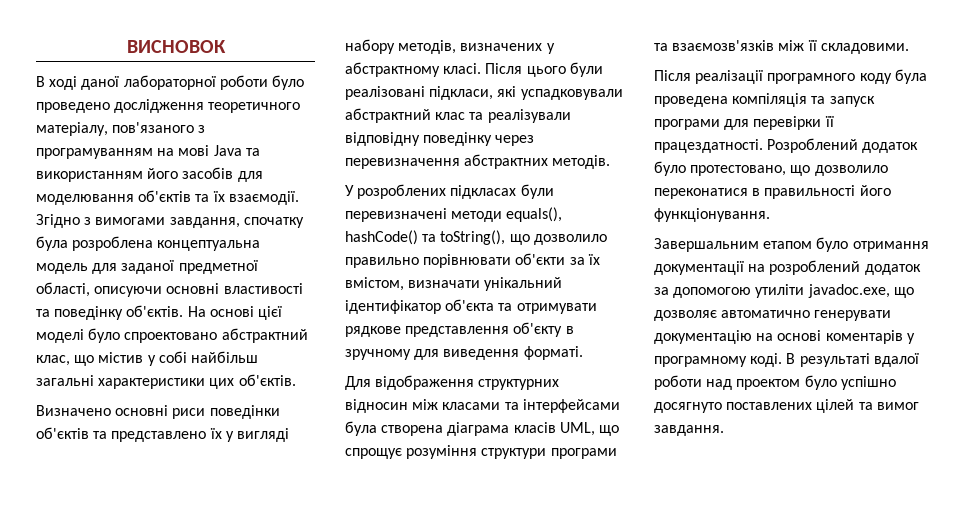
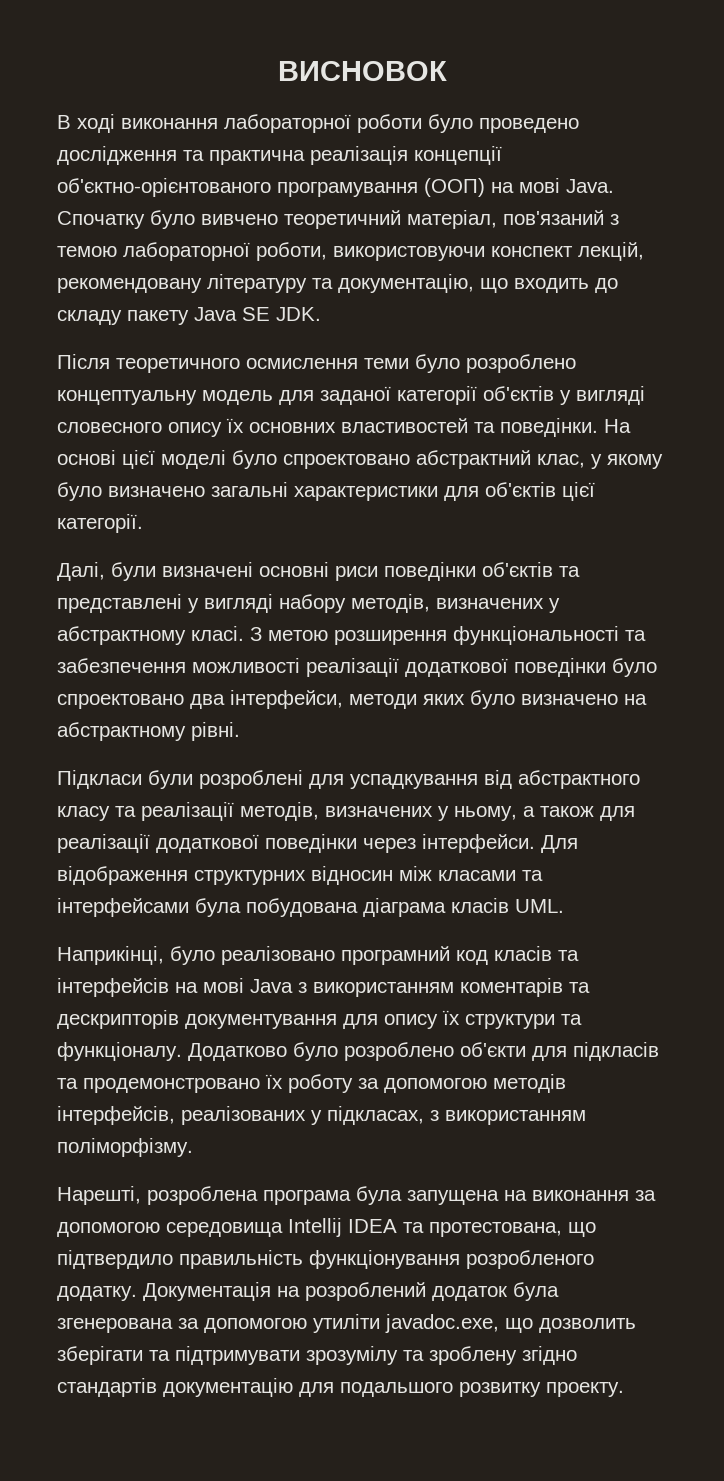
[81,76,120,90] даної -> [121,118,218,129] виконання
[208,102,301,113] [36,122,206,136] [36,145,260,159] [36,167,263,182] [36,190,299,205] [36,214,304,228] [36,236,261,251] [36,260,258,274] [36,282,303,297] [36,305,184,320] теоретичного матеріалу, пов'язаного з програмуванням на мові Java та використанням його засобів для моделювання об'єктів та їх взаємодії. Згідно з вимогами завдання, спочатку була розроблена концептуальна модель для заданої предметної області, описуючи основні властивості та поведінку об'єктів. -> [183,146,502,165] [57,178,614,197] [57,210,619,229] [57,242,644,261] [57,274,618,293] [57,307,321,325] [57,354,576,373] [57,386,645,405] [57,418,598,437] та практична реалізація концепції об'єктно-орієнтованого програмування (ООП) на мові Java. Спочатку було вивчено теоретичний матеріал, пов'язаний з темою лабораторної роботи, використовуючи конспект лекцій, рекомендовану літературу та документацію, що входить до складу пакету Java SE JDK. // Після теоретичного осмислення теми було розроблено концептуальну модель для заданої категорії об'єктів у вигляді словесного опису їх основних властивостей та поведінки.
[74,351,258,366] [36,374,296,389] [36,405,111,416] що містив у собі найбільш загальні характеристики цих об'єктів. // Визначено -> [591,454,663,469] [57,482,595,501] [57,514,143,533] [57,562,253,581] у якому було визначено загальні характеристики для об'єктів цієї категорії. // Далі, були визначені
[111,428,222,442] представлено їх -> [57,594,182,613] представлені
[485,62,603,77] [345,86,623,100] [345,108,571,123] [345,132,535,146] [345,154,611,169] [345,184,554,199] [345,207,563,222] [345,230,607,245] [345,253,600,268] [345,277,563,291] [345,299,597,314] [345,322,574,337] [345,346,583,360] Після цього були реалізовані підкласи, які успадковували абстрактний клас та реалізували відповідну поведінку через перевизначення абстрактних методів. // У розроблених підкласах були перевизначені методи equals(), hashCode() та toString(), що дозволило правильно порівнювати об'єкти за їх вмістом, визначати унікальний ідентифікатор об'єкта та отримувати рядкове представлення об'єкту в зручному для виведення форматі. // -> [250,626,646,645] [57,658,657,677] [57,690,647,709] [57,722,240,741] [57,770,640,789] [57,802,635,821] [57,834,535,853] З метою розширення функціональності та забезпечення можливості реалізації додаткової поведінки було спроектовано два інтерфейси, методи яких було визначено на абстрактному рівні. // Підкласи були розроблені для успадкування від абстрактного класу та реалізації методів, визначених у ньому, а також для реалізації додаткової поведінки через інтерфейси.
[381,425,444,436] створена -> [246,898,358,917] побудована
[559,422,619,436] [345,445,617,459] [654,40,909,54] [654,69,927,84] [654,93,875,107] [654,116,834,130] [654,138,919,153] [654,161,888,176] [654,185,891,199] [654,208,770,222] [654,237,929,252] [654,261,744,275] UML, що спрощує розуміння структури програми та взаємозв'язків між її складовими. // Після реалізації програмного коду була проведена компіляція та запуск програми для перевірки її працездатності. Розроблений додаток було протестовано, що дозволило переконатися в правильності його функціонування. // Завершальним етапом було отримання документації -> [515,899,564,913] [57,946,579,965] [57,978,590,997] [57,1010,582,1029] [57,1042,659,1061] [57,1074,566,1093] [57,1106,586,1125] [57,1138,193,1157] [57,1186,656,1205] [57,1218,596,1237] [57,1250,594,1269] [57,1282,271,1301] UML. // Наприкінці, було реалізовано програмний код класів та інтерфейсів на мові Java з використанням коментарів та дескрипторів документування для опису їх структури та функціоналу. Додатково було розроблено об'єкти для підкласів та продемонстровано їх роботу за допомогою методів інтерфейсів, реалізованих у підкласах, з використанням поліморфізму. // Нарешті, розроблена програма була запущена на виконання за допомогою середовища Intellij IDEA та протестована, що підтвердило правильність функціонування розробленого додатку. Документація
(921, 269) none -> [513,1282,559,1301] [57,1318,173,1333] була згенерована
[654,310,892,321] [654,330,915,344] [654,353,919,367] [654,375,896,390] [654,399,919,413] [654,425,724,436] дозволяє автоматично генерувати документацію на основі коментарів у програмному коді. В результаті вдалої роботи над проектом було успішно досягнуто поставлених цілей та вимог завдання. -> [539,1318,636,1333] [57,1346,577,1365] [57,1378,624,1397] дозволить зберігати та підтримувати зрозумілу та зроблену згідно стандартів документацію для подальшого розвитку проекту.

